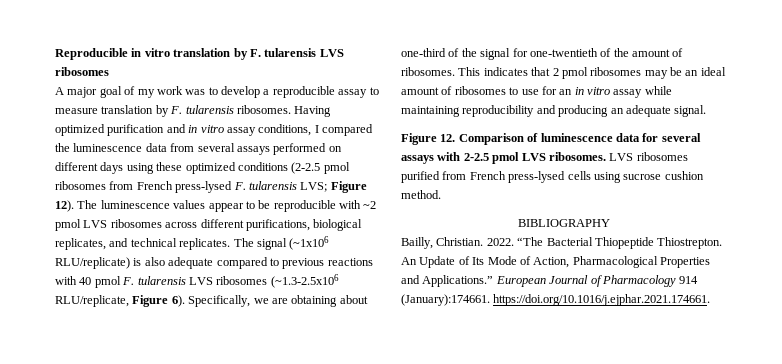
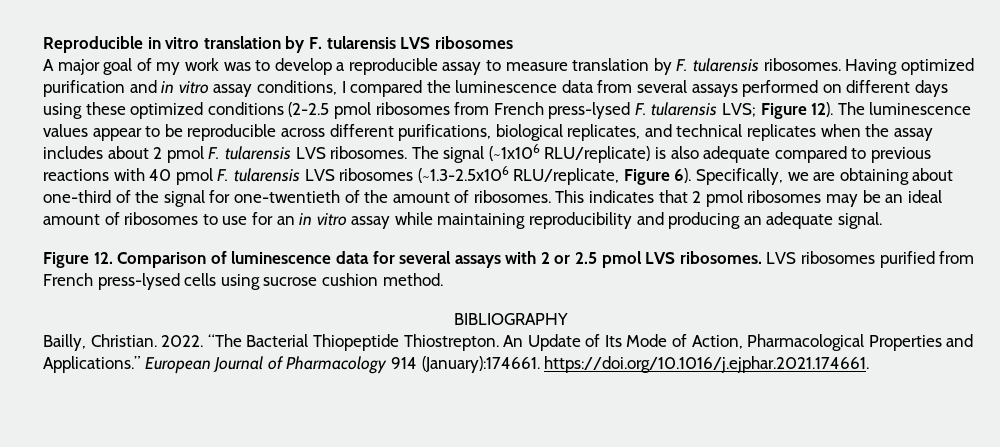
[339,200,377,209] [55,219,162,231] with ~2 pmol LVS ribosomes -> (277, 132) none
[179,238,231,250] replicates. -> [747,124,933,141] [43,146,408,163] replicates when the assay includes about 2 pmol F. tularensis LVS ribosomes.
[463,153,489,161] 2-2.5 -> [540,252,598,264] 2 or 2.5

